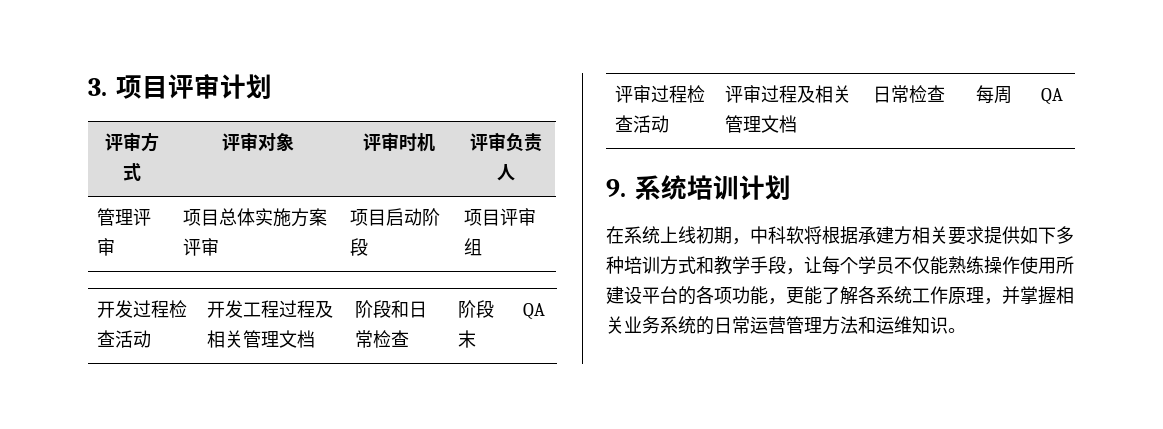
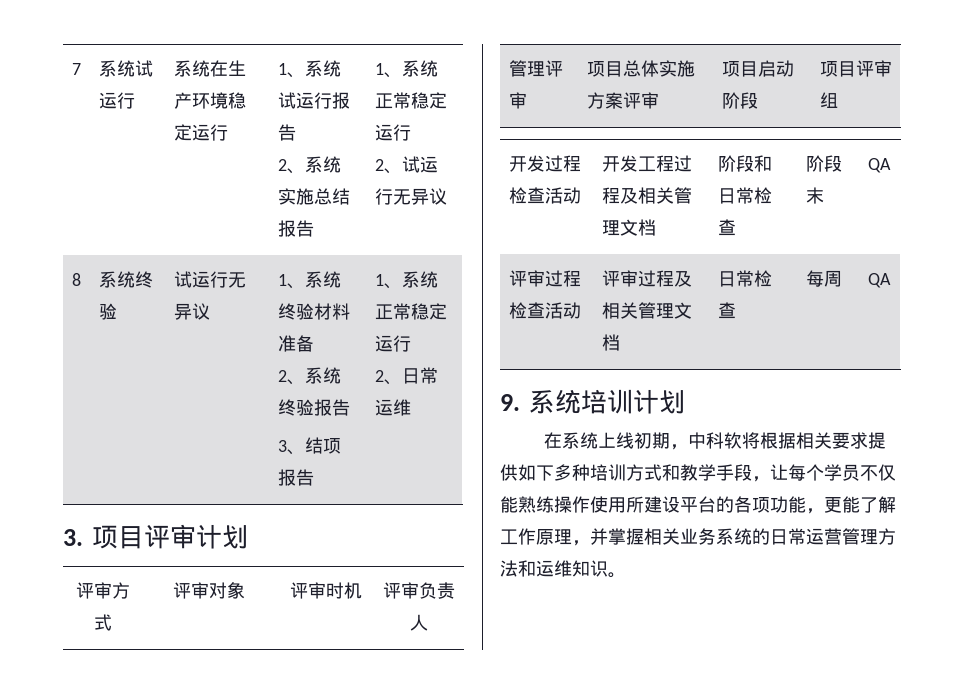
(88, 87) none -> [71,63,81,75] [98,60,153,77] [98,92,135,109] [173,60,246,77] [173,92,246,109] [173,124,228,141] [277,60,341,78] [277,92,350,109] [277,124,296,141] [277,156,341,174] [277,188,350,205] [277,220,314,237] [374,60,438,78] [374,92,447,109] [374,124,411,141] [374,156,438,174] [374,188,447,205] [71,273,81,286] [98,271,153,288] [98,303,117,320] [173,271,246,288] [173,303,210,320] [277,271,341,289] [277,303,350,320] [277,335,314,352] [277,367,341,385] [277,399,350,416] [277,437,341,455] [277,469,314,486] [374,271,438,289] [374,303,447,320] [374,335,411,352] [374,367,438,385] [374,399,411,416] 7 | 系统试运行 | 系统在生产环境稳定运行 | 1、系统试运行报告 // 2、系统实施总结报告 | 1、系统正常稳定运行 // 2、试运行无异议 // 8 | 系统终验 | 试运行无异议 | 1、系统终验材料准备 // 2、系统终验报告 // 3、结项报告 | 1、系统正常稳定运行 // 2、日常运维 //
[858,226,912,245] 承建方 -> (796, 440) none
[858,286,912,304] 各系统 -> (896, 504) none

